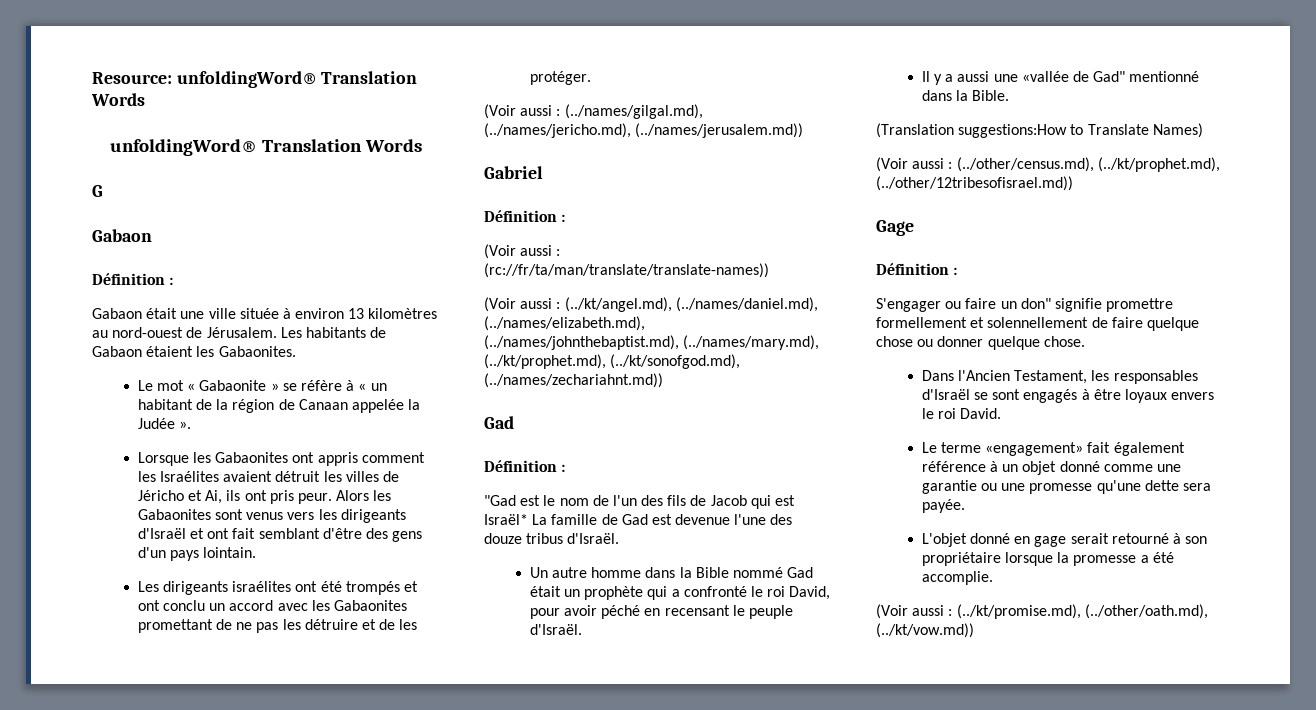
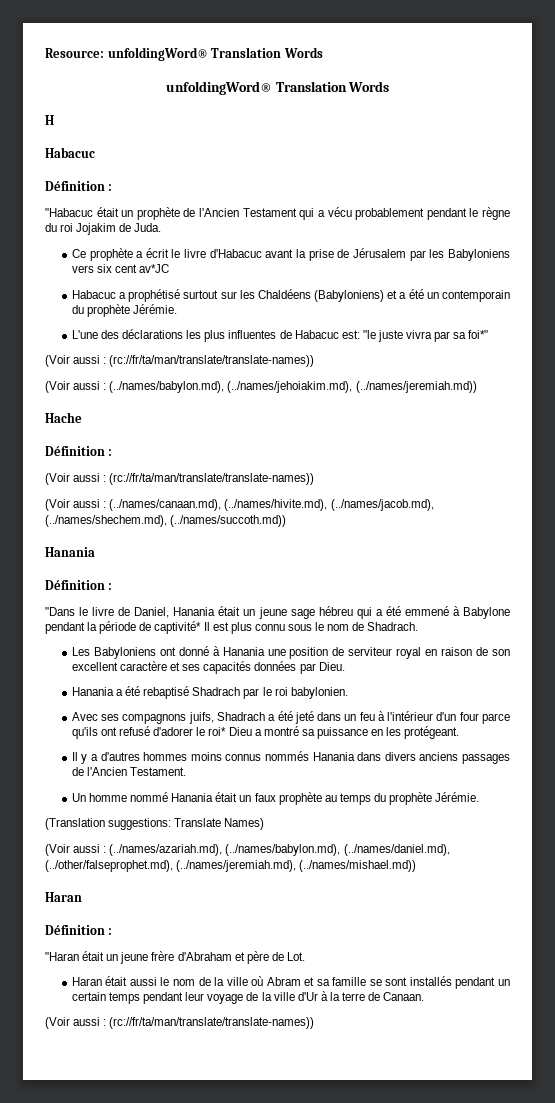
[92,185,103,197] [92,229,152,242] [92,273,174,285] [92,308,438,319] [92,327,387,338] [92,346,296,357] [137,380,387,391] [137,399,421,413] [137,418,192,429] [137,452,425,466] [137,471,400,482] [137,490,392,504] [137,509,406,523] [137,528,423,542] [137,547,257,561] [137,581,419,595] [137,600,408,611] [137,619,418,633] [529,71,591,85] [484,104,703,119] [484,123,804,138] [484,166,543,179] G // Gabaon // Définition : // Gabaon était une ville située à environ 13 kilomètres au nord-ouest de Jérusalem. Les habitants de Gabaon étaient les Gabaonites. // Le mot « Gabaonite » se réfère à « un habitant de la région de Canaan appelée la Judée ». // Lorsque les Gabaonites ont appris comment les Israélites avaient détruit les villes de Jéricho et Ai, ils ont pris peur. Alors les Gabaonites sont venus vers les dirigeants d'Israël et ont fait semblant d'être des gens d'un pays lointain. // Les dirigeants israélites ont été trompés et ont conclu un accord avec les Gabaonites promettant de ne pas les détruire et de les protéger. // (Voir aussi : (../names/gilgal.md), (../names/jericho.md), (../names/jerusalem.md)) // Gabriel -> [45,115,54,125] [45,147,95,158] [45,181,113,191] [45,207,511,220] [45,223,162,235] [71,248,510,261] [71,264,170,273] [71,289,510,302] [71,304,178,317] [71,329,489,342] [45,355,315,367] [45,381,477,393] [45,412,82,423] H // Habacuc // Définition : // "Habacuc était un prophète de l'Ancien Testament qui a vécu probablement pendant le règne du roi Jojakim de Juda. // Ce prophète a écrit le livre d'Habacuc avant la prise de Jérusalem par les Babyloniens vers six cent av*JC // Habacuc a prophétisé surtout sur les Chaldéens (Babyloniens) et a été un contemporain du prophète Jérémie. // L'une des déclarations les plus influentes de Habacuc est: "le juste vivra par sa foi*" // (Voir aussi : (rc://fr/ta/man/translate/translate-names)) // (Voir aussi : (../names/babylon.md), (../names/jehoiakim.md), (../names/jeremiah.md)) // Hache
[564,297,818,312] [484,316,645,331] [484,335,820,350] [484,354,741,369] [484,373,663,388] [484,416,514,429] [484,460,566,472] [484,495,796,509] [484,514,793,525] [484,533,620,544] [529,567,814,578] [529,586,831,600] [529,605,794,619] [529,624,582,635] [921,71,1200,85] [921,90,1010,101] (../kt/angel.md), (../names/daniel.md), (../names/elizabeth.md), (../names/johnthebaptist.md), (../names/mary.md), (../kt/prophet.md), (../kt/sonofgod.md), (../names/zechariahnt.md)) // Gad // Définition : // "Gad est le nom de l'un des fils de Jacob qui est Israël* La famille de Gad est devenue l'une des douze tribus d'Israël. // Un autre homme dans la Bible nommé Gad était un prophète qui a confronté le roi David, pour avoir péché en recensant le peuple d'Israël. // Il y a aussi une «vallée de Gad" mentionné dans la Bible. -> [109,499,434,511] [45,515,287,527] [45,547,95,557] [45,580,113,590] [45,606,510,619] [45,621,419,634] [71,646,511,659] [71,661,345,674] [71,686,348,699] [71,711,510,724] [71,726,460,739] [71,751,510,764] [71,767,187,776] [71,792,480,805] (../names/canaan.md), (../names/hivite.md), (../names/jacob.md), (../names/shechem.md), (../names/succoth.md)) // Hanania // Définition : // "Dans le livre de Daniel, Hanania était un jeune sage hébreu qui a été emmené à Babylone pendant la période de captivité* Il est plus connu sous le nom de Shadrach. // Les Babyloniens ont donné à Hanania une position de serviteur royal en raison de son excellent caractère et ses capacités données par Dieu. // Hanania a été rebaptisé Shadrach par le roi babylonien. // Avec ses compagnons juifs, Shadrach a été jeté dans un feu à l'intérieur d'un four parce qu'ils ont refusé d'adorer le roi* Dieu a montré sa puissance en les protégeant. // Il y a d'autres hommes moins connus nommés Hanania dans divers anciens passages de l'Ancien Testament. // Un homme nommé Hanania était un faux prophète au temps du prophète Jérémie.
[958,124,1084,138] suggestions:How to -> [108,818,172,830] suggestions:
[956,157,1220,172] [876,176,1073,191] [876,220,914,236] [876,263,958,275] [876,298,1174,312] [876,317,1199,331] [876,336,1085,350] [921,370,1198,384] [921,389,1215,403] [921,408,1002,419] [921,442,1185,456] [921,461,1182,475] [921,480,1212,494] [921,499,965,513] [921,533,1208,547] [921,552,1174,566] [921,571,993,585] [876,604,1208,619] [876,623,974,638] (../other/census.md), (../kt/prophet.md), (../other/12tribesofisrael.md)) // Gage // Définition : // S'engager ou faire un don" signifie promettre formellement et solennellement de faire quelque chose ou donner quelque chose. // Dans l'Ancien Testament, les responsables d'Israël se sont engagés à être loyaux envers le roi David. // Le terme «engagement» fait également référence à un objet donné comme une garantie ou une promesse qu'une dette sera payée. // L'objet donné en gage serait retourné à son propriétaire lorsque la promesse a été accomplie. // (Voir aussi : (../kt/promise.md), (../other/oath.md), (../kt/vow.md)) -> [109,844,450,856] [45,860,417,872] [45,892,82,902] [45,925,113,935] [45,951,305,964] [71,976,510,989] [71,991,425,1004] [45,1017,315,1029] (../names/azariah.md), (../names/babylon.md), (../names/daniel.md), (../other/falseprophet.md), (../names/jeremiah.md), (../names/mishael.md)) // Haran // Définition : // "Haran était un jeune frère d'Abraham et père de Lot. // Haran était aussi le nom de la ville où Abram et sa famille se sont installés pendant un certain temps pendant leur voyage de la ville d'Ur à la terre de Canaan. // (Voir aussi : (rc://fr/ta/man/translate/translate-names))

